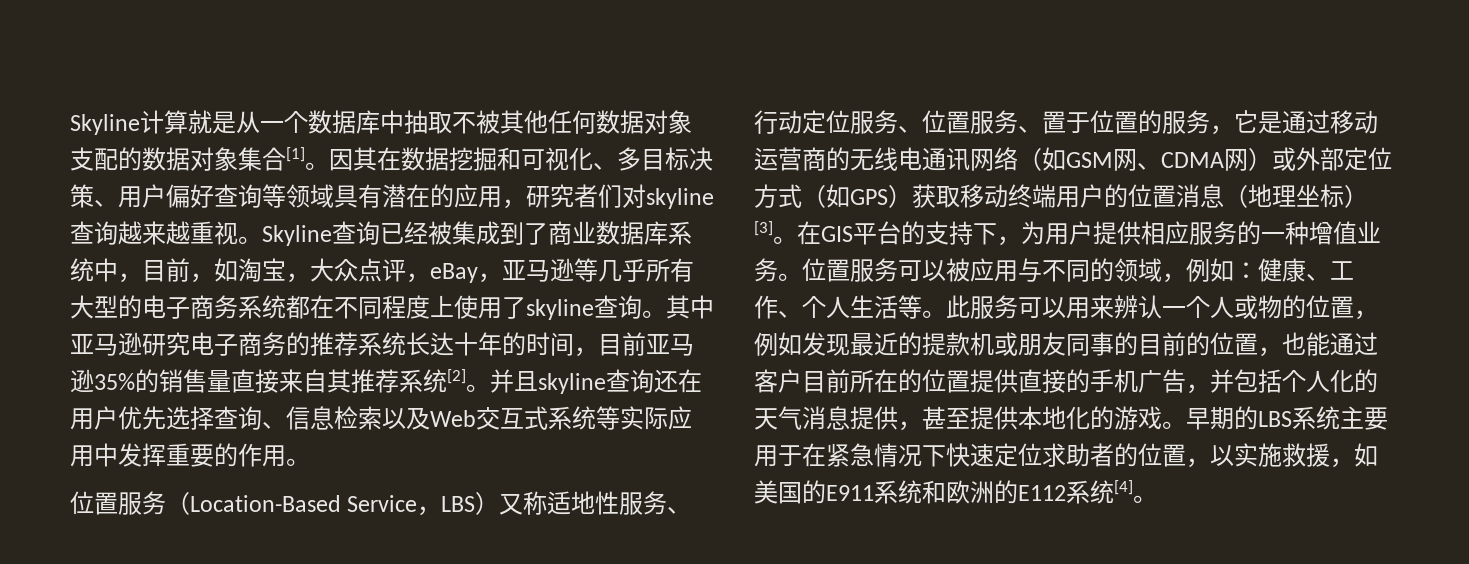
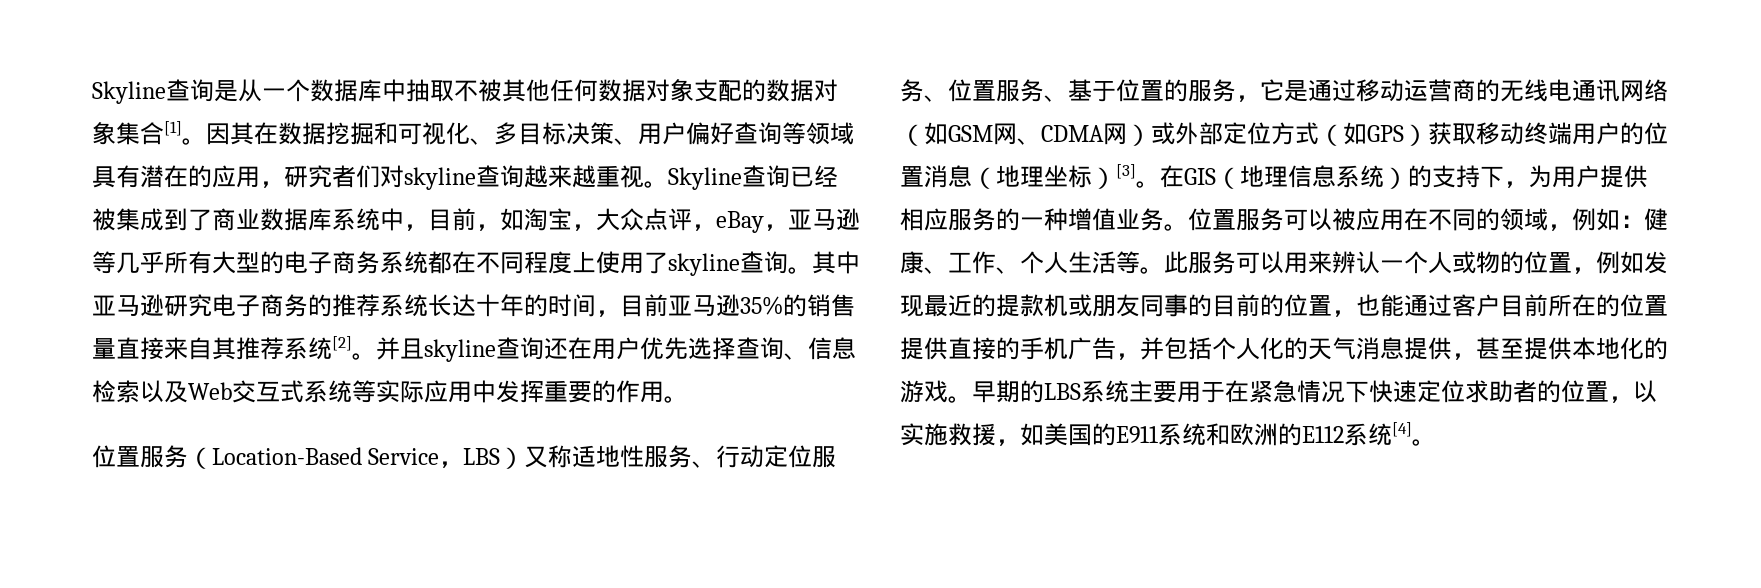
[70,110,212,135] Skyline计算就 -> [92,79,214,104] Skyline查询
[1042,111,1066,134] 置 -> [1068,79,1092,101] 基
[853,221,901,245] 平台 -> [1216,165,1408,189] （地理信息系统）
[1018,258,1042,282] 与 -> [1404,208,1428,231] 在

